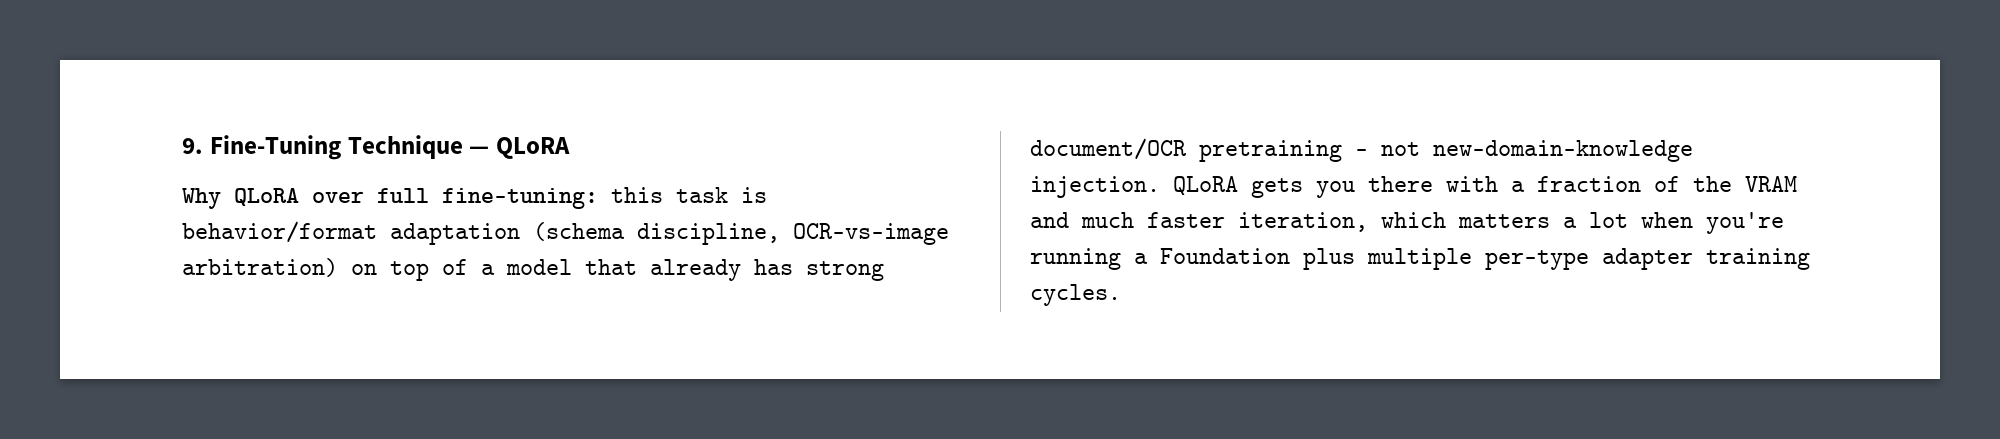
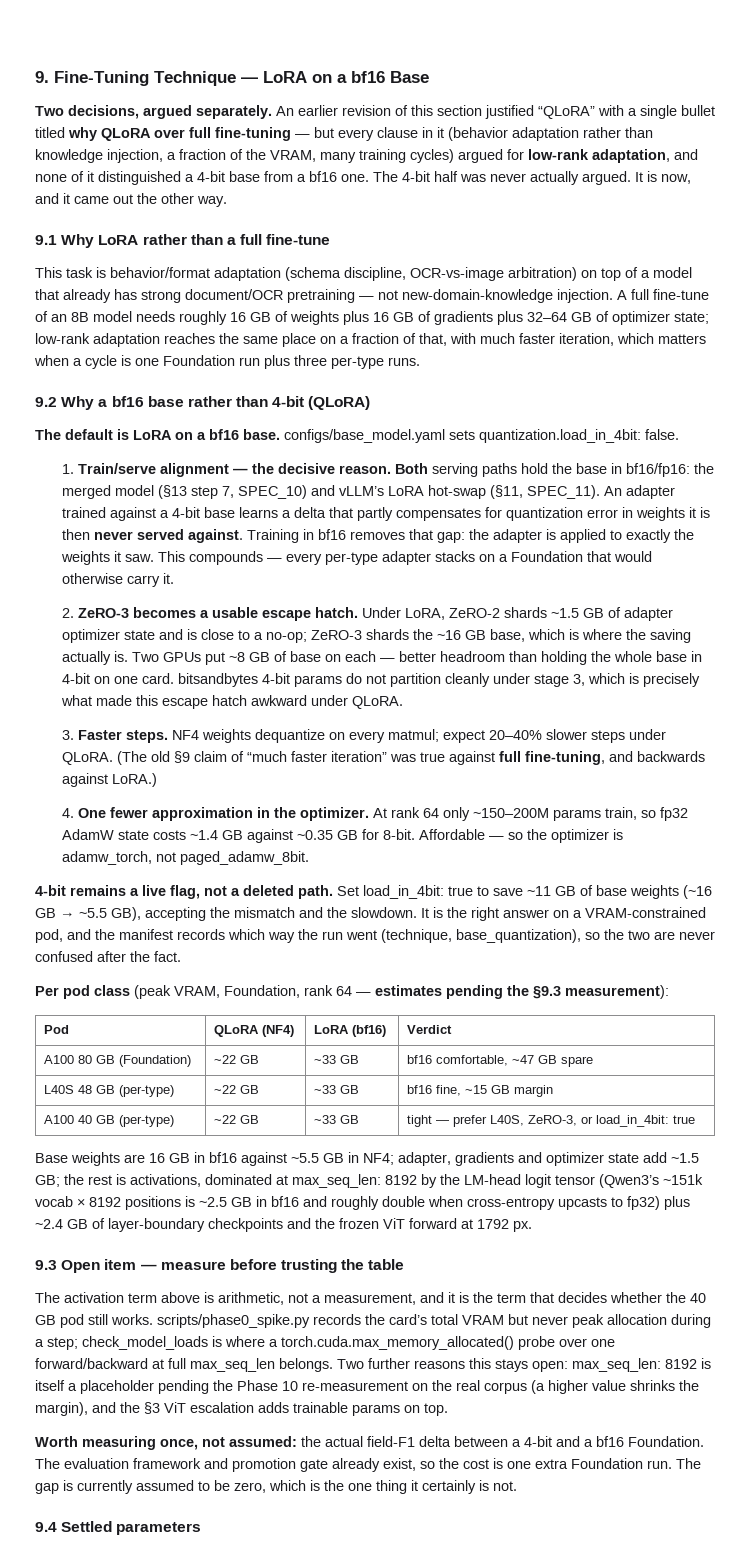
[496,137,570,159] [182,187,663,209] QLoRA // Why QLoRA over full fine-tuning: this -> [263,71,429,83] [35,105,715,119] [35,127,653,141] [35,149,698,163] [35,171,691,185] [35,193,227,207] [35,234,331,248] [35,267,62,278] LoRA on a bf16 Base // Two decisions, argued separately. An earlier revision of this section justified “QLoRA” with a single bullet titled why QLoRA over full fine-tuning — but every clause in it (behavior adaptation rather than knowledge injection, a fraction of the VRAM, many training cycles) argued for low-rank adaptation, and none of it distinguished a 4-bit base from a bf16 one. The 4-bit half was never actually argued. It is now, and it came out the other way. // 9.1 Why LoRA rather than a full fine-tune // This
[1173,176,1797,198] [1030,212,1069,228] QLoRA gets you there with a fraction of the VRAM and -> [617,289,709,300] [35,311,709,325] [35,333,476,347] A full fine-tune of an 8B model needs roughly 16 GB of weights plus 16 GB of gradients plus 32–64 GB of optimizer state; low-rank adaptation reaches the same place on a fraction of that, with
[1563,212,1784,234] [1030,248,1810,270] [1030,284,1121,306] a lot when you're running a Foundation plus multiple per-type adapter training cycles. -> [34,355,420,369] [35,396,371,410] [35,429,679,443] [61,463,714,477] [61,485,675,499] [61,507,710,521] [61,529,694,543] [60,551,652,565] [61,573,174,587] [61,607,673,621] [61,629,691,643] [61,651,702,665] [61,673,700,687] [60,695,403,709] [61,729,666,743] [61,751,705,765] [61,773,157,787] [61,807,688,821] [61,829,623,843] [61,851,309,865] [35,885,712,899] [35,907,706,921] [35,929,715,943] [35,951,181,962] [35,985,669,999] [43,1025,69,1034] [213,1025,294,1037] [313,1025,386,1037] [406,1025,452,1034] [43,1055,191,1067] [213,1055,259,1064] [313,1055,359,1064] [406,1055,593,1067] [43,1085,174,1097] [213,1085,259,1094] [313,1085,359,1094] [406,1085,553,1097] [43,1115,174,1127] [213,1115,259,1124] [313,1115,359,1124] [406,1115,695,1127] [35,1152,699,1166] [35,1174,703,1188] [35,1196,690,1210] [35,1218,532,1232] [35,1259,405,1273] [35,1292,706,1305] [35,1314,711,1328] [35,1336,615,1350] [35,1358,711,1372] [35,1380,699,1394] [35,1402,448,1416] [35,1436,704,1450] [35,1458,701,1472] [35,1480,517,1494] [35,1521,202,1535] when a cycle is one Foundation run plus three per-type runs. // 9.2 Why a bf16 base rather than 4-bit (QLoRA) // The default is LoRA on a bf16 base. configs/base_model.yaml sets quantization.load_in_4bit: false. // 1. Train/serve alignment — the decisive reason. Both serving paths hold the base in bf16/fp16: the merged model (§13 step 7, SPEC_10) and vLLM’s LoRA hot-swap (§11, SPEC_11). An adapter trained against a 4-bit base learns a delta that partly compensates for quantization error in weights it is then never served against. Training in bf16 removes that gap: the adapter is applied to exactly the weights it saw. This compounds — every per-type adapter stacks on a Foundation that would otherwise carry it. // 2. ZeRO-3 becomes a usable escape hatch. Under LoRA, ZeRO-2 shards ~1.5 GB of adapter optimizer state and is close to a no-op; ZeRO-3 shards the ~16 GB base, which is where the saving actually is. Two GPUs put ~8 GB of base on each — better headroom than holding the whole base in 4-bit on one card. bitsandbytes 4-bit params do not partition cleanly under stage 3, which is precisely what made this escape hatch awkward under QLoRA. // 3. Faster steps. NF4 weights dequantize on every matmul; expect 20–40% slower steps under QLoRA. (The old §9 claim of “much faster iteration” was true against full fine-tuning, and backwards against LoRA.) // 4. One fewer approximation in the optimizer. At rank 64 only ~150–200M params train, so fp32 AdamW state costs ~1.4 GB against ~0.35 GB for 8-bit. Affordable — so the optimizer is adamw_torch, not paged_adamw_8bit. // 4-bit remains a live flag, not a deleted path. Set load_in_4bit: true to save ~11 GB of base weights (~16 GB → ~5.5 GB), accepting the mismatch and the slowdown. It is the right answer on a VRAM-constrained pod, and the manifest records which way the run went (technique, base_quantization), so the two are never confused after the fact. // Per pod class (peak VRAM, Foundation, rank 64 — estimates pending the §9.3 measurement): // Pod | QLoRA (NF4) | LoRA (bf16) | Verdict // A100 80 GB (Foundation) | ~22 GB | ~33 GB | bf16 comfortable, ~47 GB spare // L40S 48 GB (per-type) | ~22 GB | ~33 GB | bf16 fine, ~15 GB margin // A100 40 GB (per-type) | ~22 GB | ~33 GB | tight — prefer L40S, ZeRO-3, or load_in_4bit: true // Base weights are 16 GB in bf16 against ~5.5 GB in NF4; adapter, gradients and optimizer state add ~1.5 GB; the rest is activations, dominated at max_seq_len: 8192 by the LM-head logit tensor (Qwen3’s ~151k vocab × 8192 positions is ~2.5 GB in bf16 and roughly double when cross-entropy upcasts to fp32) plus ~2.4 GB of layer-boundary checkpoints and the frozen ViT forward at 1792 px. // 9.3 Open item — measure before trusting the table // The activation term above is arithmetic, not a measurement, and it is the term that decides whether the 40 GB pod still works. scripts/phase0_spike.py records the card’s total VRAM but never peak allocation during a step; check_model_loads is where a torch.cuda.max_memory_allocated() probe over one forward/backward at full max_seq_len belongs. Two further reasons this stays open: max_seq_len: 8192 is itself a placeholder pending the Phase 10 re-measurement on the real corpus (a higher value shrinks the margin), and the §3 ViT escalation adds trainable params on top. // Worth measuring once, not assumed: the actual field-F1 delta between a 4-bit and a bf16 Foundation. The evaluation framework and promotion gate already exist, so the cost is one extra Foundation run. The gap is currently assumed to be zero, which is the one thing it certainly is not. // 9.4 Settled parameters

